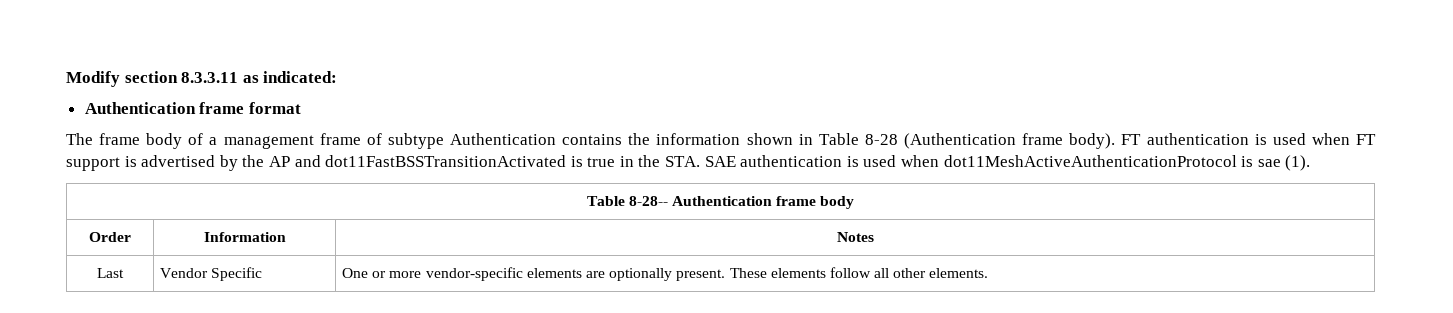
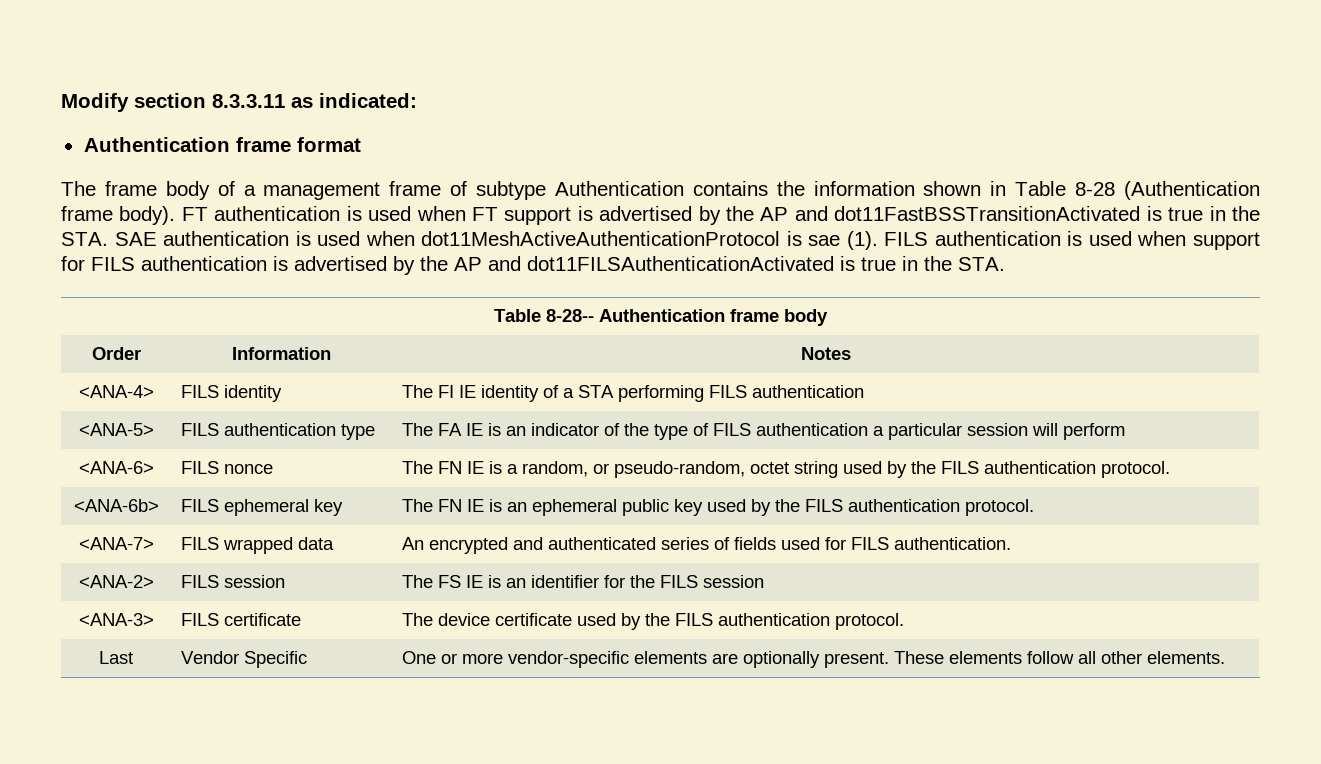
(1311, 163) none -> [884,231,1260,250] [61,256,1005,275] FILS authentication is used when support for FILS authentication is advertised by the AP and dot11FILSAuthenticationActivated is true in the STA.
(874, 237) none -> [78,385,154,398] [181,385,283,402] [402,385,865,402] [78,423,154,436] [181,423,376,440] [402,423,1126,440] [78,461,154,474] [181,461,274,474] [402,461,1171,478] [73,499,159,512] [181,499,344,516] [402,499,1035,516] [78,537,154,550] [181,537,335,554] [402,537,1012,554] [78,575,154,588] [181,575,286,588] [402,575,765,588] [78,613,154,626] [181,613,302,626] [402,613,905,630] // <ANA-4> | FILS identity | The FI IE identity of a STA performing FILS authentication // <ANA-5> | FILS authentication type | The FA IE is an indicator of the type of FILS authentication a particular session will perform // <ANA-6> | FILS nonce | The FN IE is a random, or pseudo-random, octet string used by the FILS authentication protocol. // <ANA-6b> | FILS ephemeral key | The FN IE is an ephemeral public key used by the FILS authentication protocol. // <ANA-7> | FILS wrapped data | An encrypted and authenticated series of fields used for FILS authentication. // <ANA-2> | FILS session | The FS IE is an identifier for the FILS session // <ANA-3> | FILS certificate | The device certificate used by the FILS authentication protocol.

